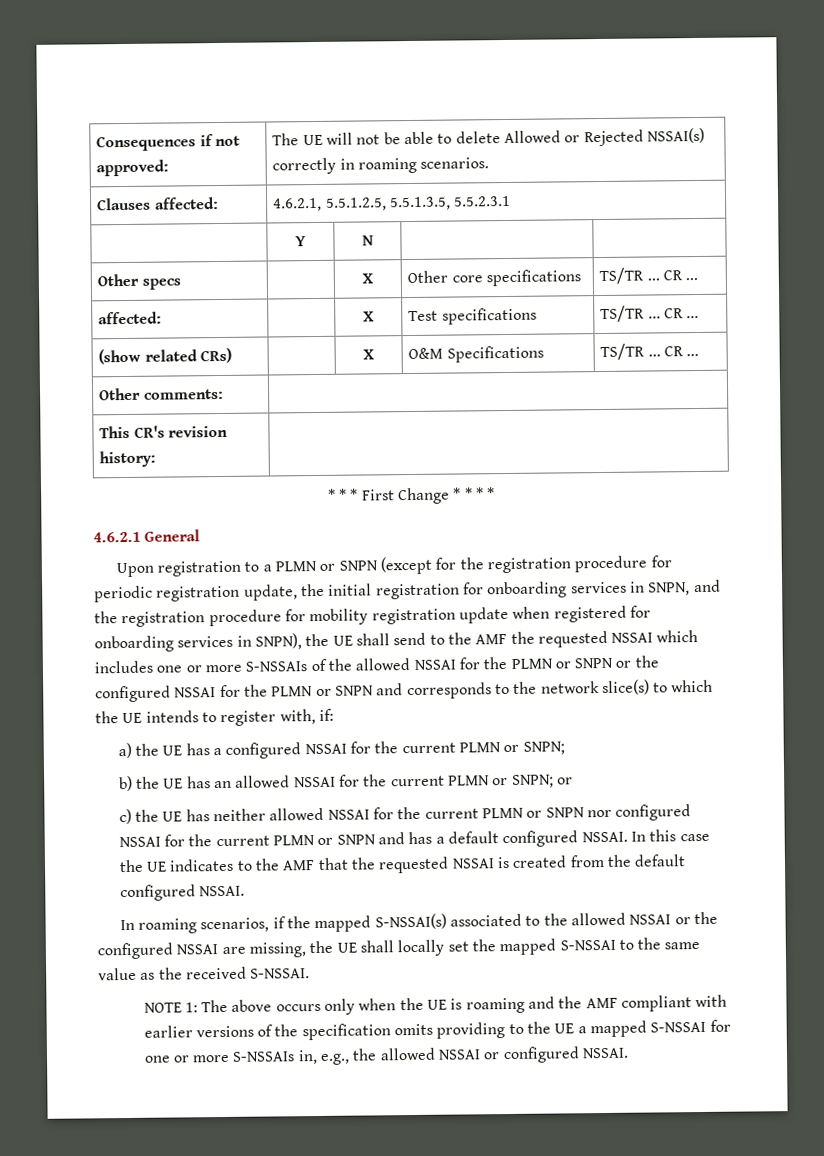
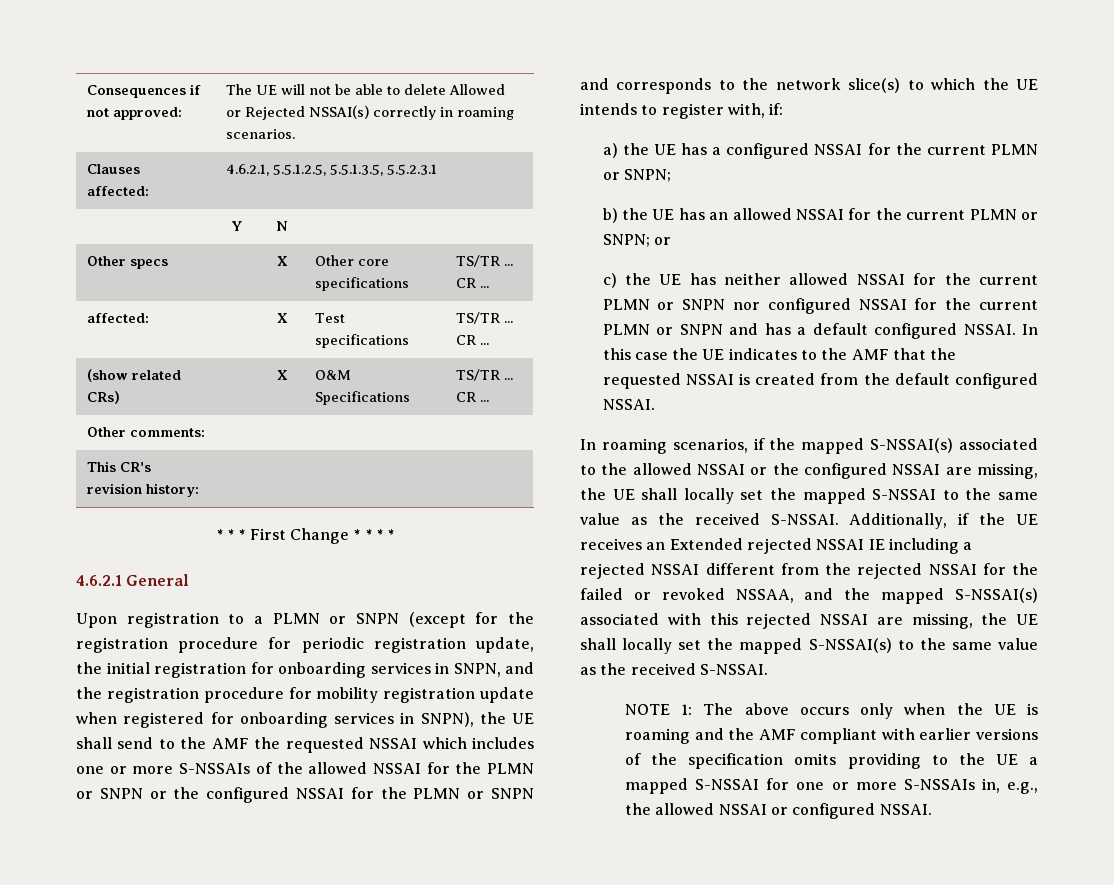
(311, 973) none -> [849,513,1038,529] [580,538,973,554] [580,563,1038,579] [580,588,1038,604] [580,613,1038,629] [580,638,1038,654] [580,663,768,675] Additionally, if the UE receives an Extended rejected NSSAI IE including a rejected NSSAI different from the rejected NSSAI for the failed or revoked NSSAA, and the mapped S-NSSAI(s) associated with this rejected NSSAI are missing, the UE shall locally set the mapped S-NSSAI(s) to the same value as the received S-NSSAI.

